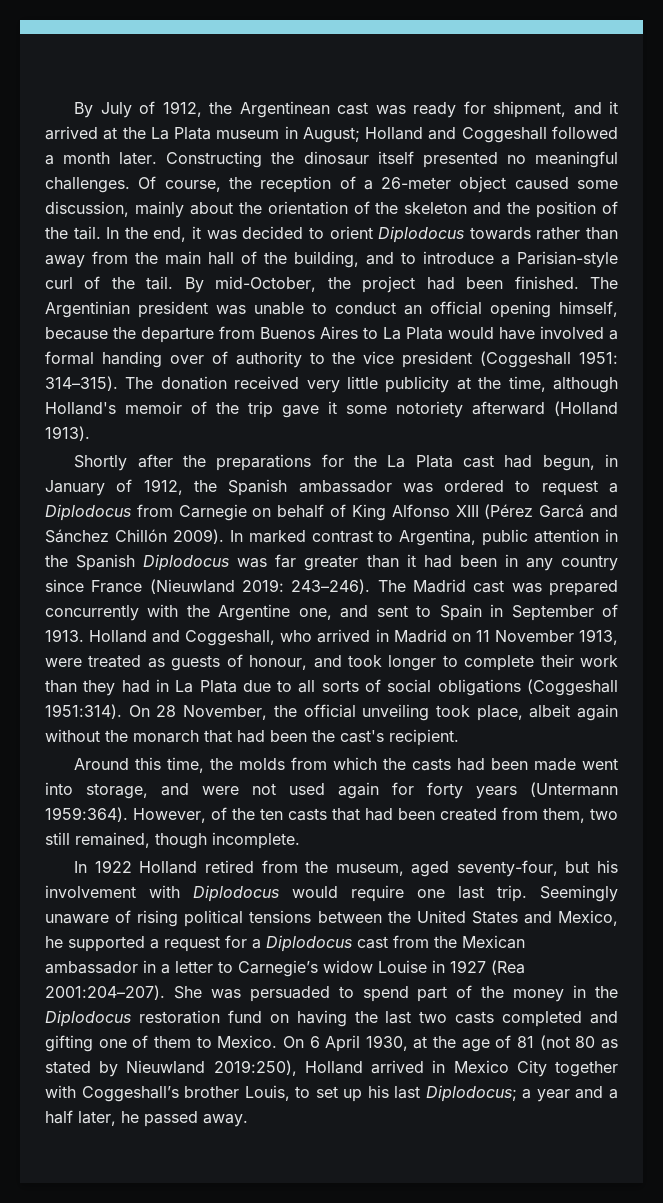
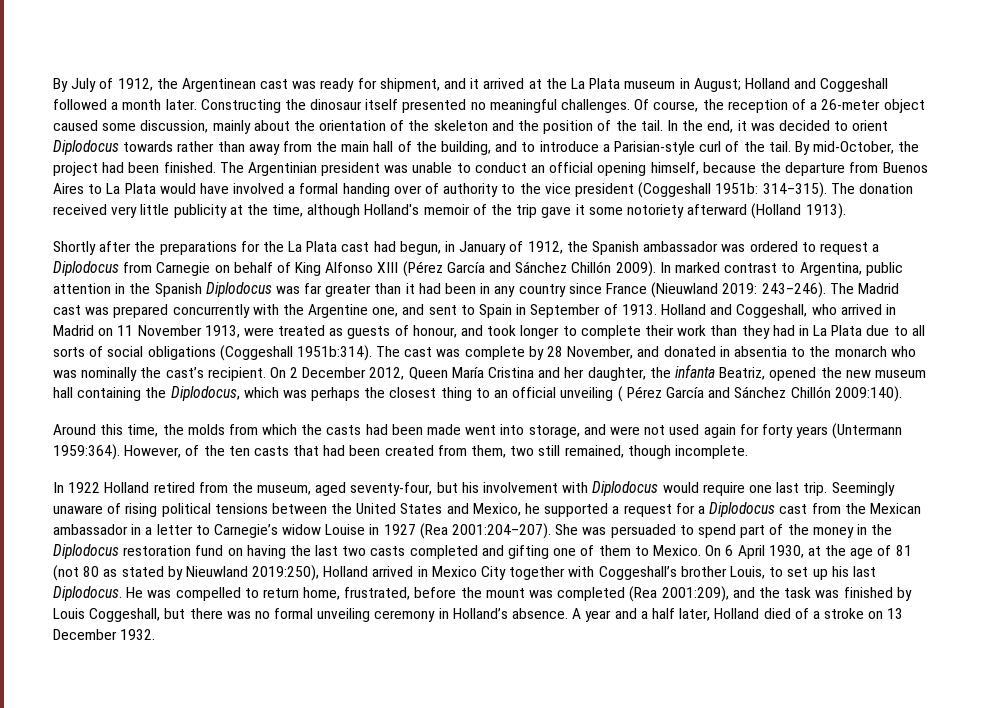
[578,351,618,364] 1951: -> [715,183,759,194] 1951b:
[539,504,585,518] Garcá -> [446,262,485,273] García
[45,704,618,721] [45,729,459,746] 1951:314). On 28 November, the official unveiling took place, albeit again without the monarch that had been the cast's recipient. -> [296,345,916,361] [53,364,926,381] [53,386,902,402] 1951b:314). The cast was complete by 28 November, and donated in absentia to the monarch who was nominally the cast’s recipient. On 2 December 2012, Queen María Cristina and her daughter, the infanta Beatriz, opened the new museum hall containing the Diplodocus, which was perhaps the closest thing to an official unveiling ( Pérez García and Sánchez Chillón 2009:140).
[425,1085,532,1102] Diplodocus; a -> [53,586,912,602] [53,608,582,622] Diplodocus. He was compelled to return home, frustrated, before the mount was completed (Rea 2001:209), and the task was finished by Louis Coggeshall, but there was no formal unveiling ceremony in Holland’s absence. A
[121,1111,248,1127] he passed away. -> [714,608,904,619] [53,629,156,640] Holland died of a stroke on 13 December 1932.

